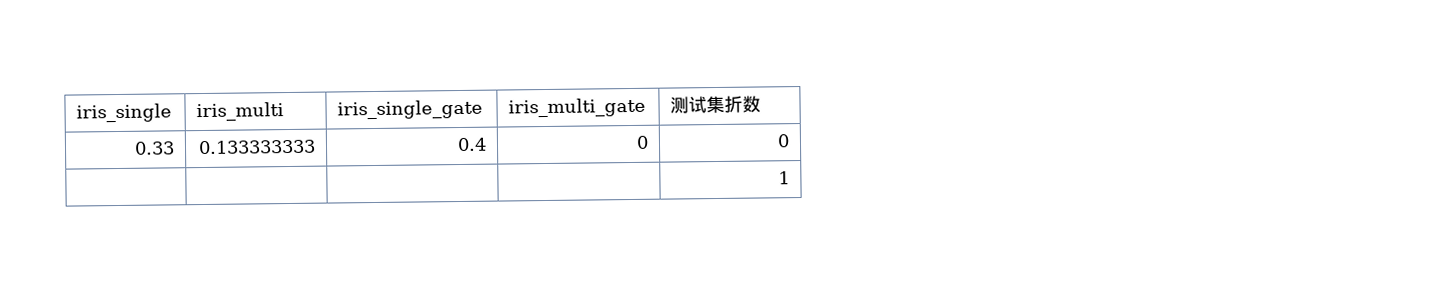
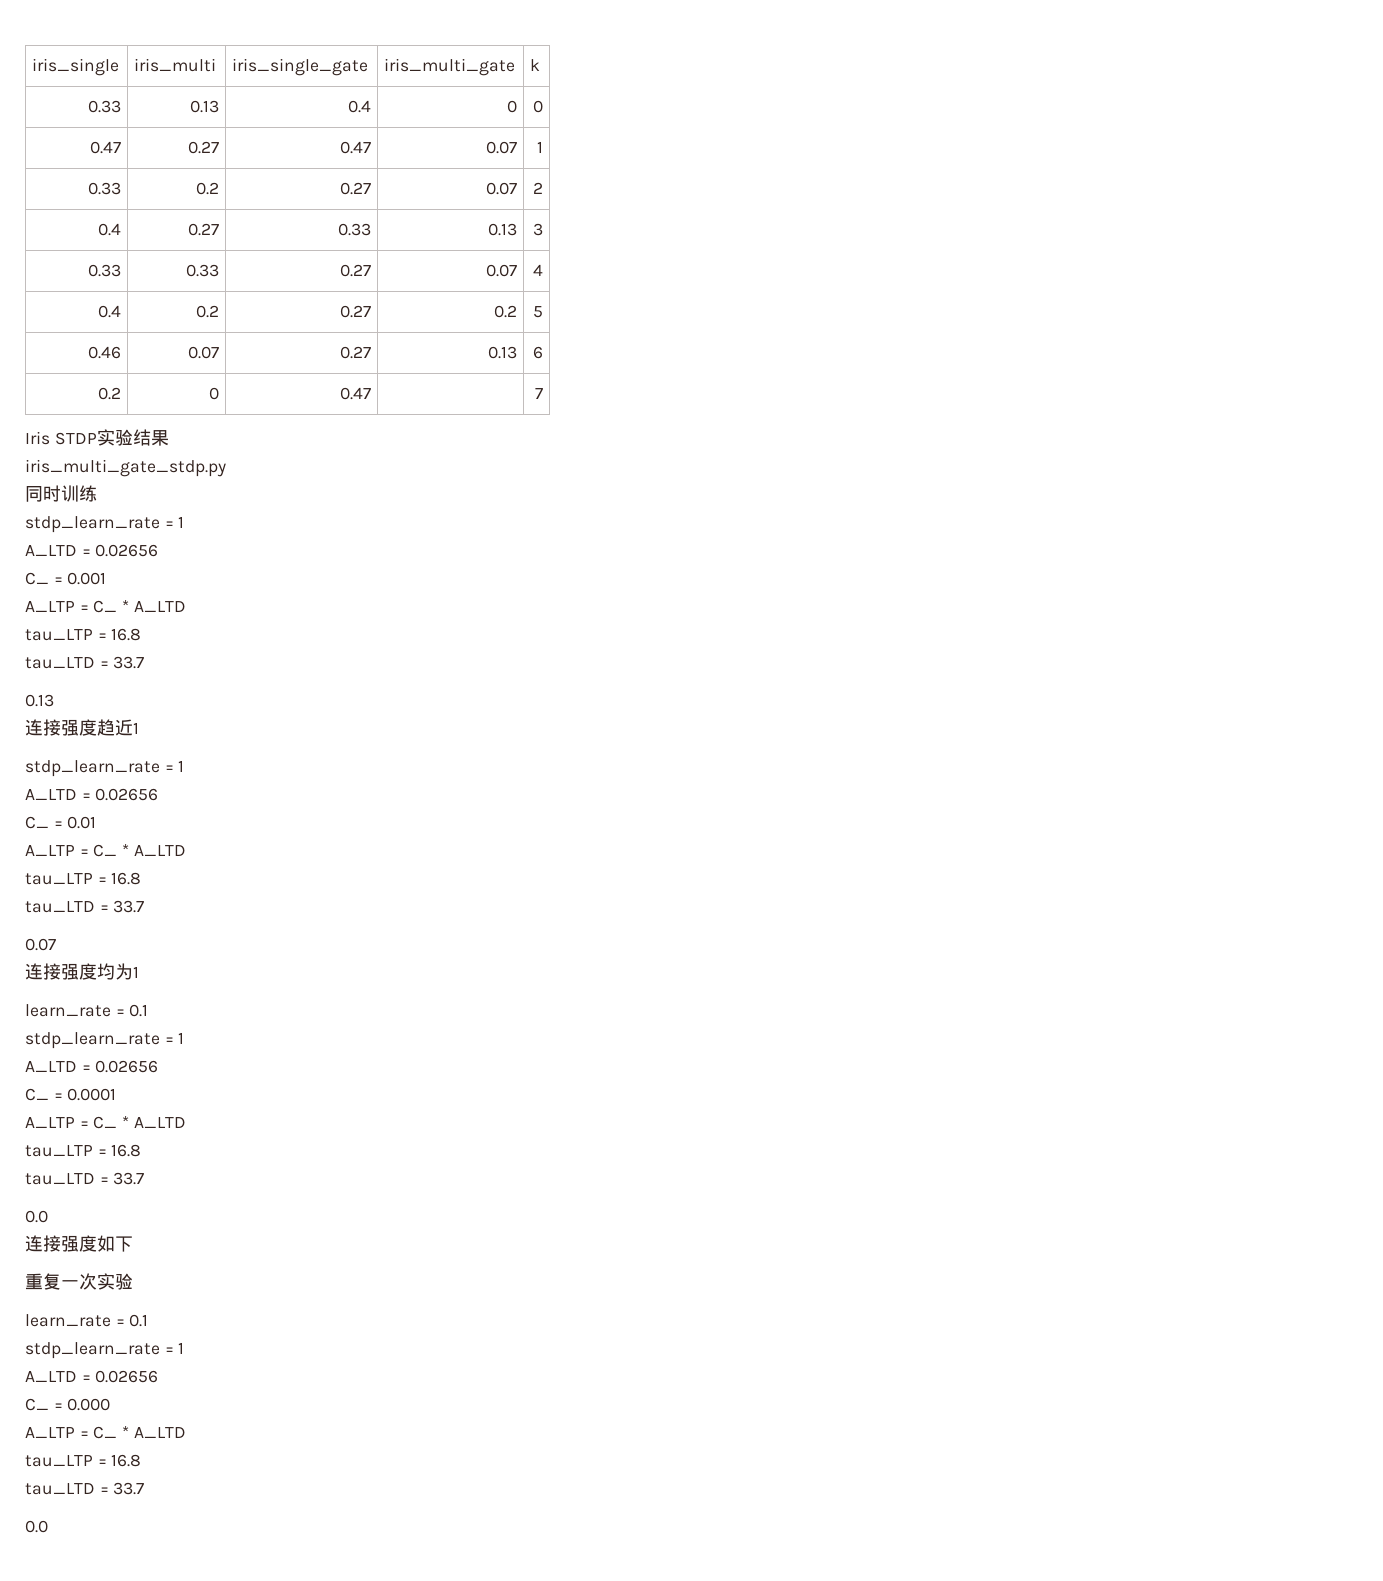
[670,95,762,114] [133,141,175,155] [197,139,316,155] 测试集折数 // 0.33 | 0.133333333 -> [530,59,541,71] [87,100,121,113] [189,100,219,113] k // 0.33 | 0.13
[777,171,790,185] | | | | 1 -> [89,141,121,154] [187,141,219,154] [339,141,371,154] [485,141,517,154] [536,141,543,153] [87,182,121,195] [195,182,219,195] [339,182,371,195] [485,182,517,195] [532,182,543,194] [97,223,121,236] [187,223,219,236] [337,223,371,236] [487,223,517,236] [532,223,543,236] [87,264,121,277] [185,264,219,277] [339,264,371,277] [485,264,517,277] [532,264,543,276] [97,305,121,318] [195,305,219,318] [339,305,371,318] [493,305,517,318] [532,306,543,318] [87,346,121,359] [187,346,219,359] [339,346,371,359] [487,346,517,359] [532,346,543,359] [97,387,121,400] [208,387,219,400] [339,387,371,400] [534,388,543,399] [25,429,169,446] [25,459,226,477] [25,485,97,502] [25,516,185,533] [25,544,159,557] [25,572,107,585] [25,600,186,613] [25,628,142,641] [25,656,145,669] [25,694,54,707] [25,719,139,736] [25,760,185,777] [25,788,159,801] [25,816,97,829] [25,844,186,857] [25,872,142,885] [25,900,145,913] [25,938,56,951] [25,963,139,980] [25,1004,149,1017] [25,1032,185,1049] [25,1060,159,1073] [25,1088,117,1101] [25,1116,186,1129] [25,1144,142,1157] [25,1172,145,1185] [25,1210,48,1223] [25,1235,133,1252] [25,1273,133,1290] [25,1314,149,1327] [25,1342,185,1359] [25,1370,159,1383] [25,1398,111,1411] [25,1426,186,1439] [25,1454,142,1467] [25,1482,145,1495] [25,1520,48,1533] 0.47 | 0.27 | 0.47 | 0.07 | 1 // 0.33 | 0.2 | 0.27 | 0.07 | 2 // 0.4 | 0.27 | 0.33 | 0.13 | 3 // 0.33 | 0.33 | 0.27 | 0.07 | 4 // 0.4 | 0.2 | 0.27 | 0.2 | 5 // 0.46 | 0.07 | 0.27 | 0.13 | 6 // 0.2 | 0 | 0.47 | | 7 // Iris STDP实验结果 // iris_multi_gate_stdp.py // 同时训练 // stdp_learn_rate = 1 // A_LTD = 0.02656 // C_ = 0.001 // A_LTP = C_ * A_LTD // tau_LTP = 16.8 // tau_LTD = 33.7 // 0.13 // 连接强度趋近1 // stdp_learn_rate = 1 // A_LTD = 0.02656 // C_ = 0.01 // A_LTP = C_ * A_LTD // tau_LTP = 16.8 // tau_LTD = 33.7 // 0.07 // 连接强度均为1 // learn_rate = 0.1 // stdp_learn_rate = 1 // A_LTD = 0.02656 // C_ = 0.0001 // A_LTP = C_ * A_LTD // tau_LTP = 16.8 // tau_LTD = 33.7 // 0.0 // 连接强度如下 // 重复一次实验 // learn_rate = 0.1 // stdp_learn_rate = 1 // A_LTD = 0.02656 // C_ = 0.000 // A_LTP = C_ * A_LTD // tau_LTP = 16.8 // tau_LTD = 33.7 // 0.0

